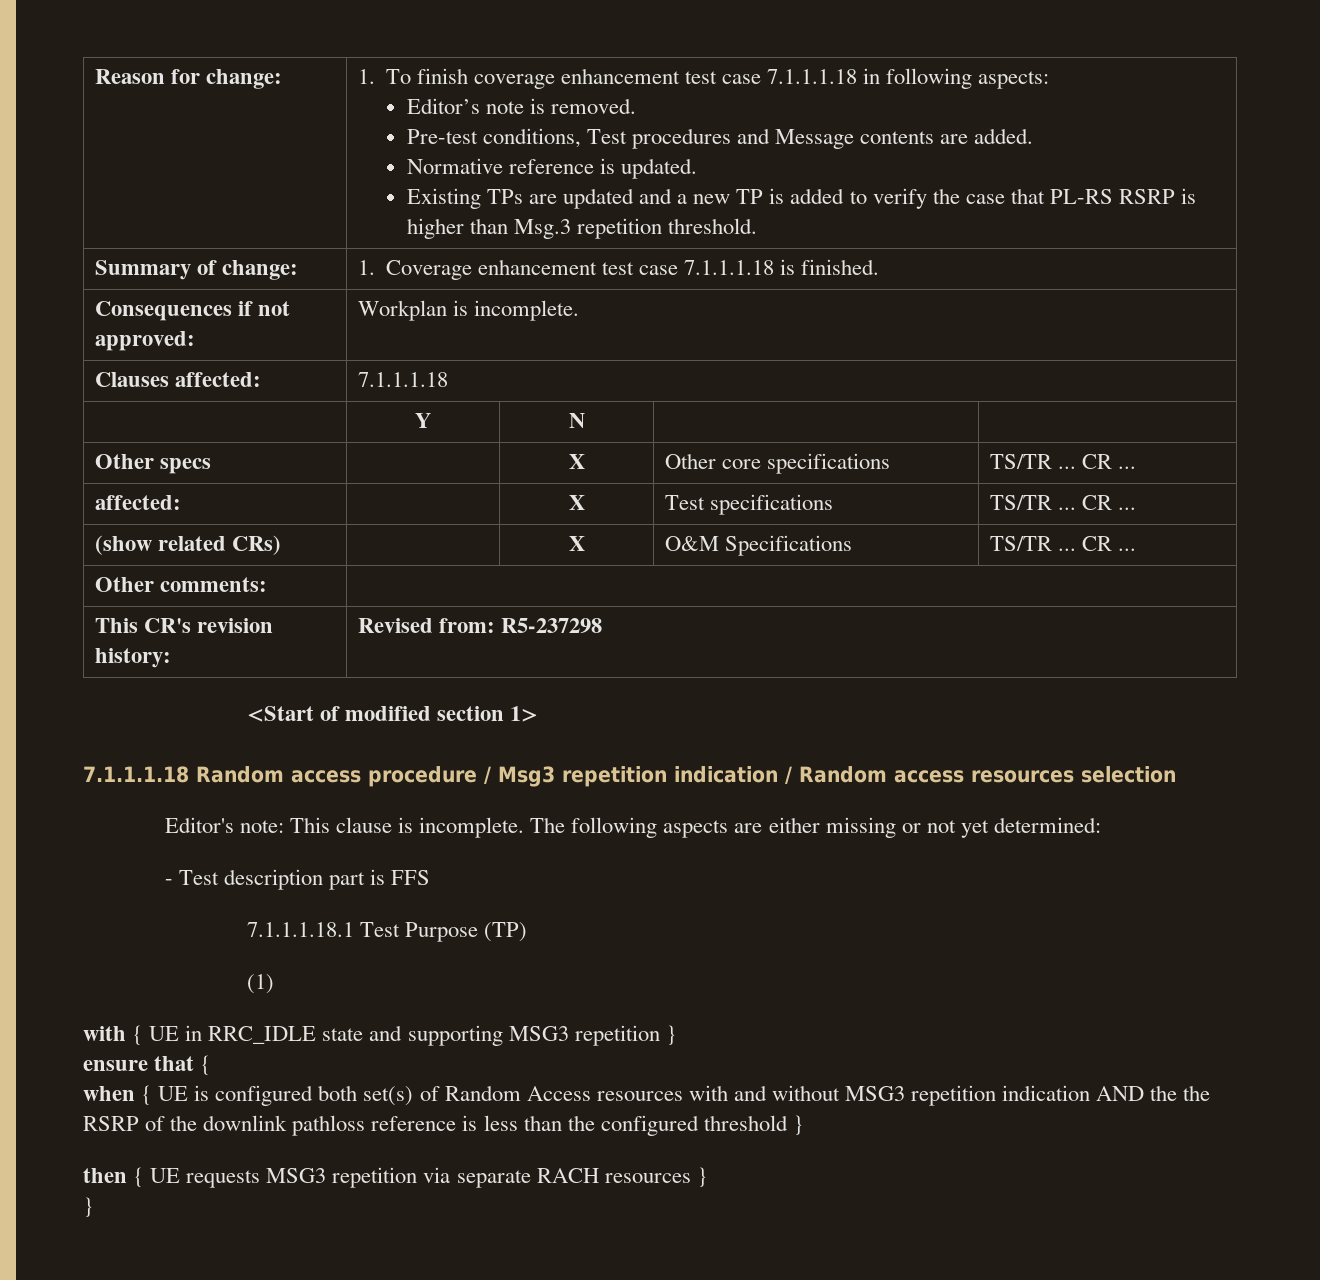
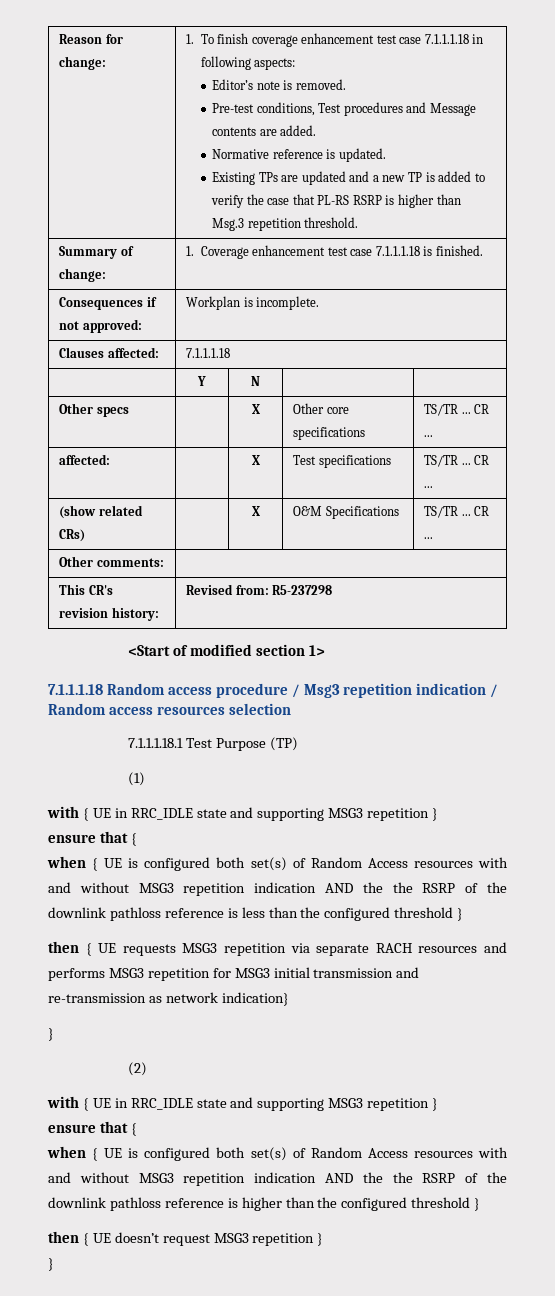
[164,817,1101,838] [164,869,431,890] // Editor's note: This clause is incomplete. The following aspects are either missing or not yet determined: // - Test description part is FFS -> (291, 709) none
(691, 1178) none -> [484,942,508,953] [48,967,420,981] [48,992,289,1006] [48,1028,54,1041] [127,1062,147,1076] [47,1096,439,1111] [48,1121,137,1136] [47,1146,508,1161] [48,1172,508,1186] [48,1197,481,1211] [48,1231,315,1246] and performs MSG3 repetition for MSG3 initial transmission and re-transmission as network indication} // } // (2) // with { UE in RRC_IDLE state and supporting MSG3 repetition } // ensure that { // when { UE is configured both set(s) of Random Access resources with and without MSG3 repetition indication AND the the RSRP of the downlink pathloss reference is higher than the configured threshold } // then { UE doesn’t request MSG3 repetition

